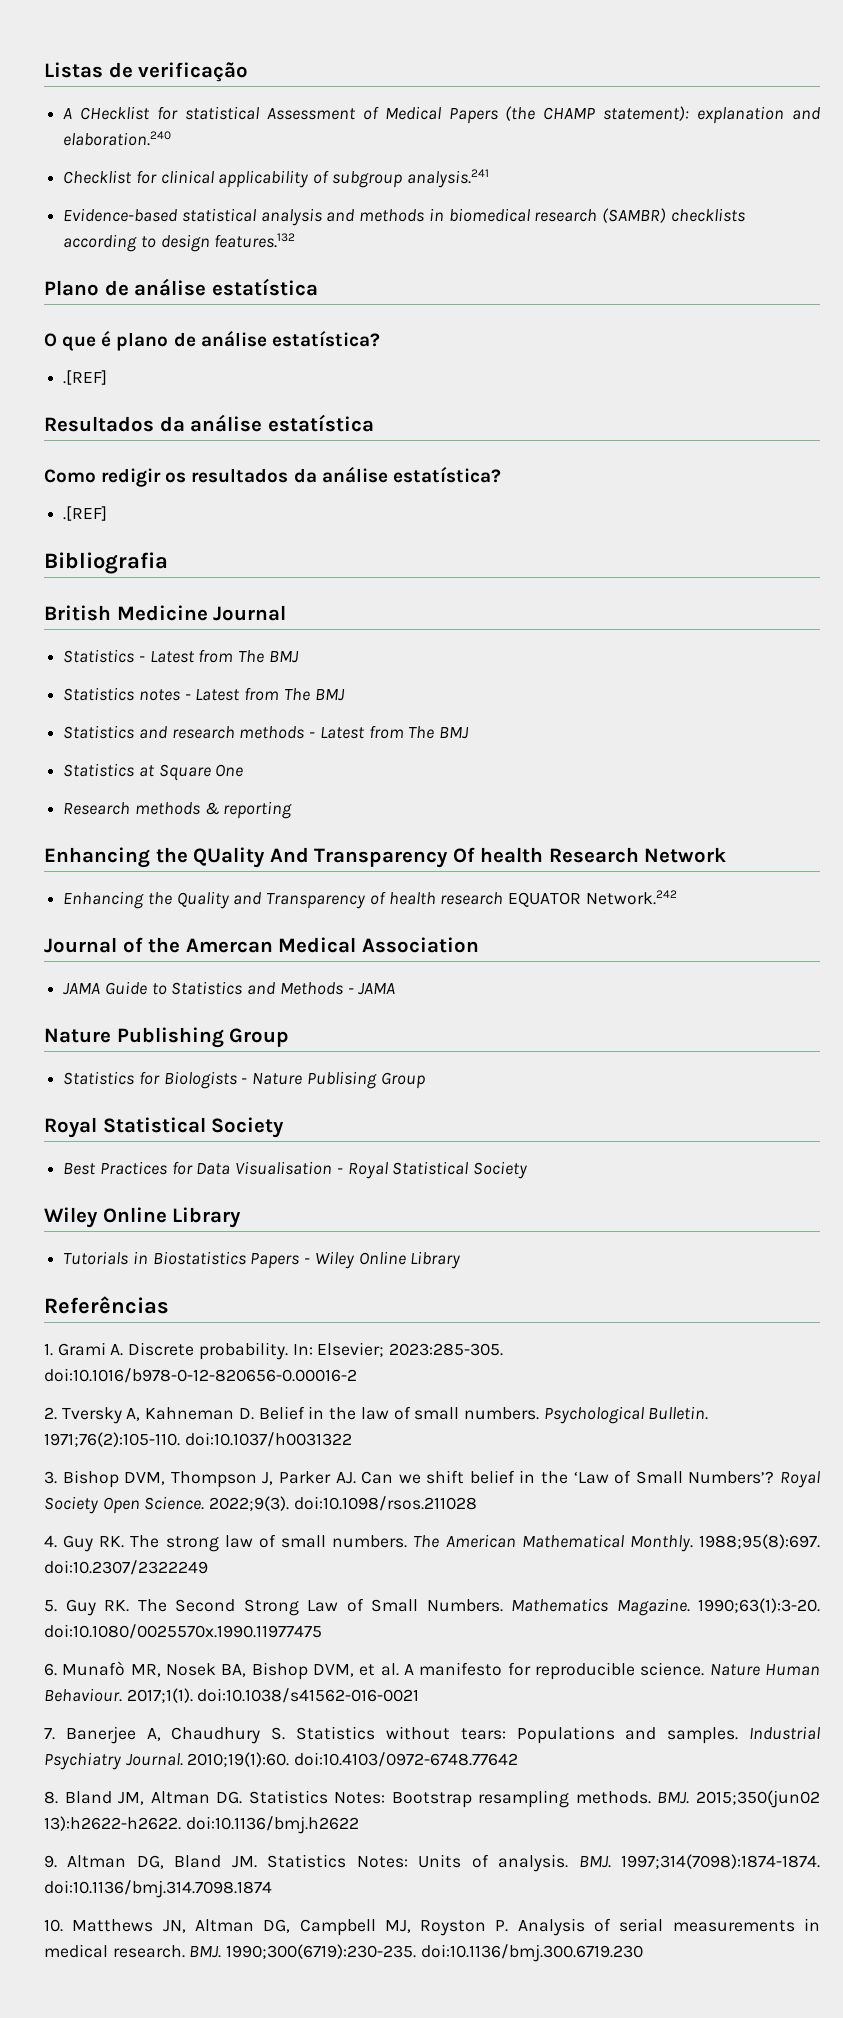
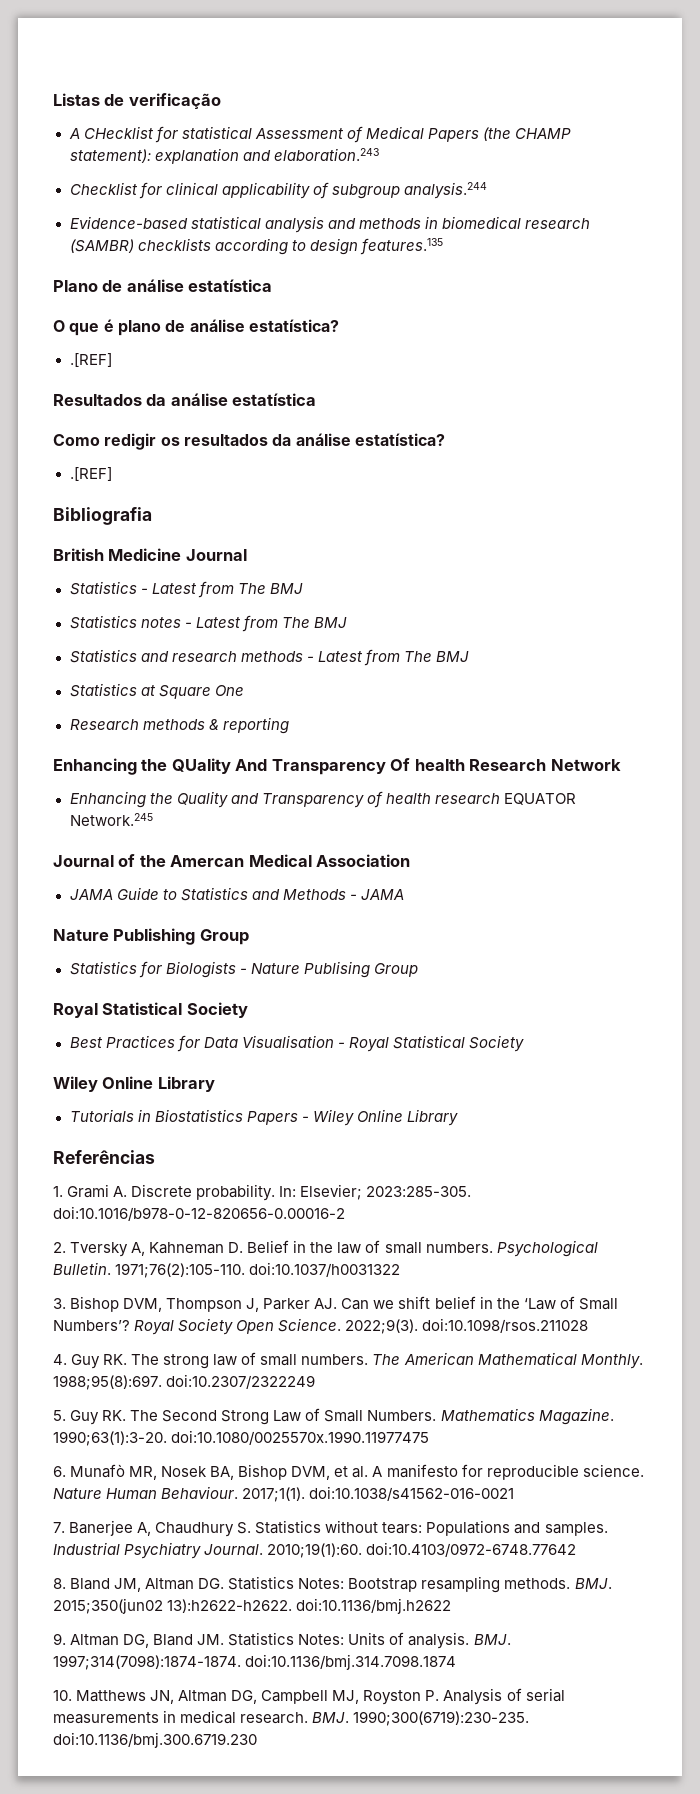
[63,131,172,146] elaboration.240 -> [273,148,379,161] elaboration.243
[406,169,489,188] analysis.241 -> [403,182,487,199] analysis.244
[214,233,296,248] features.132 -> [359,238,443,255] features.135
[585,890,677,905] Network.242 -> [69,813,153,826] Network.245

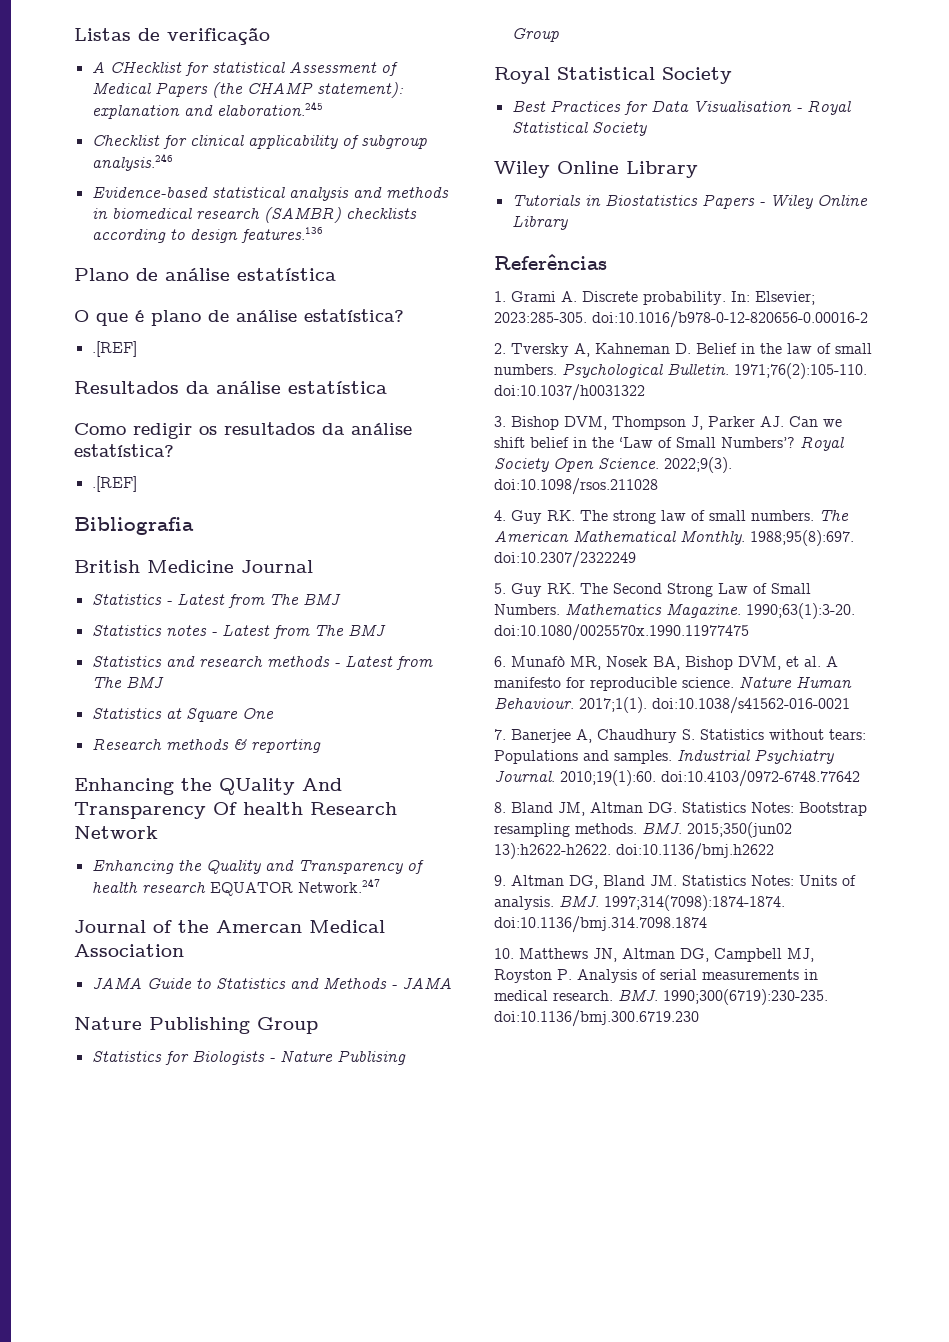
[273,148,379,161] elaboration.243 -> [216,101,323,116] elaboration.245
[403,182,487,199] analysis.244 -> [91,153,173,171] analysis.246
[359,238,443,255] features.135 -> [240,227,323,243] features.136
[69,813,153,826] Network.245 -> [297,878,380,893] Network.247

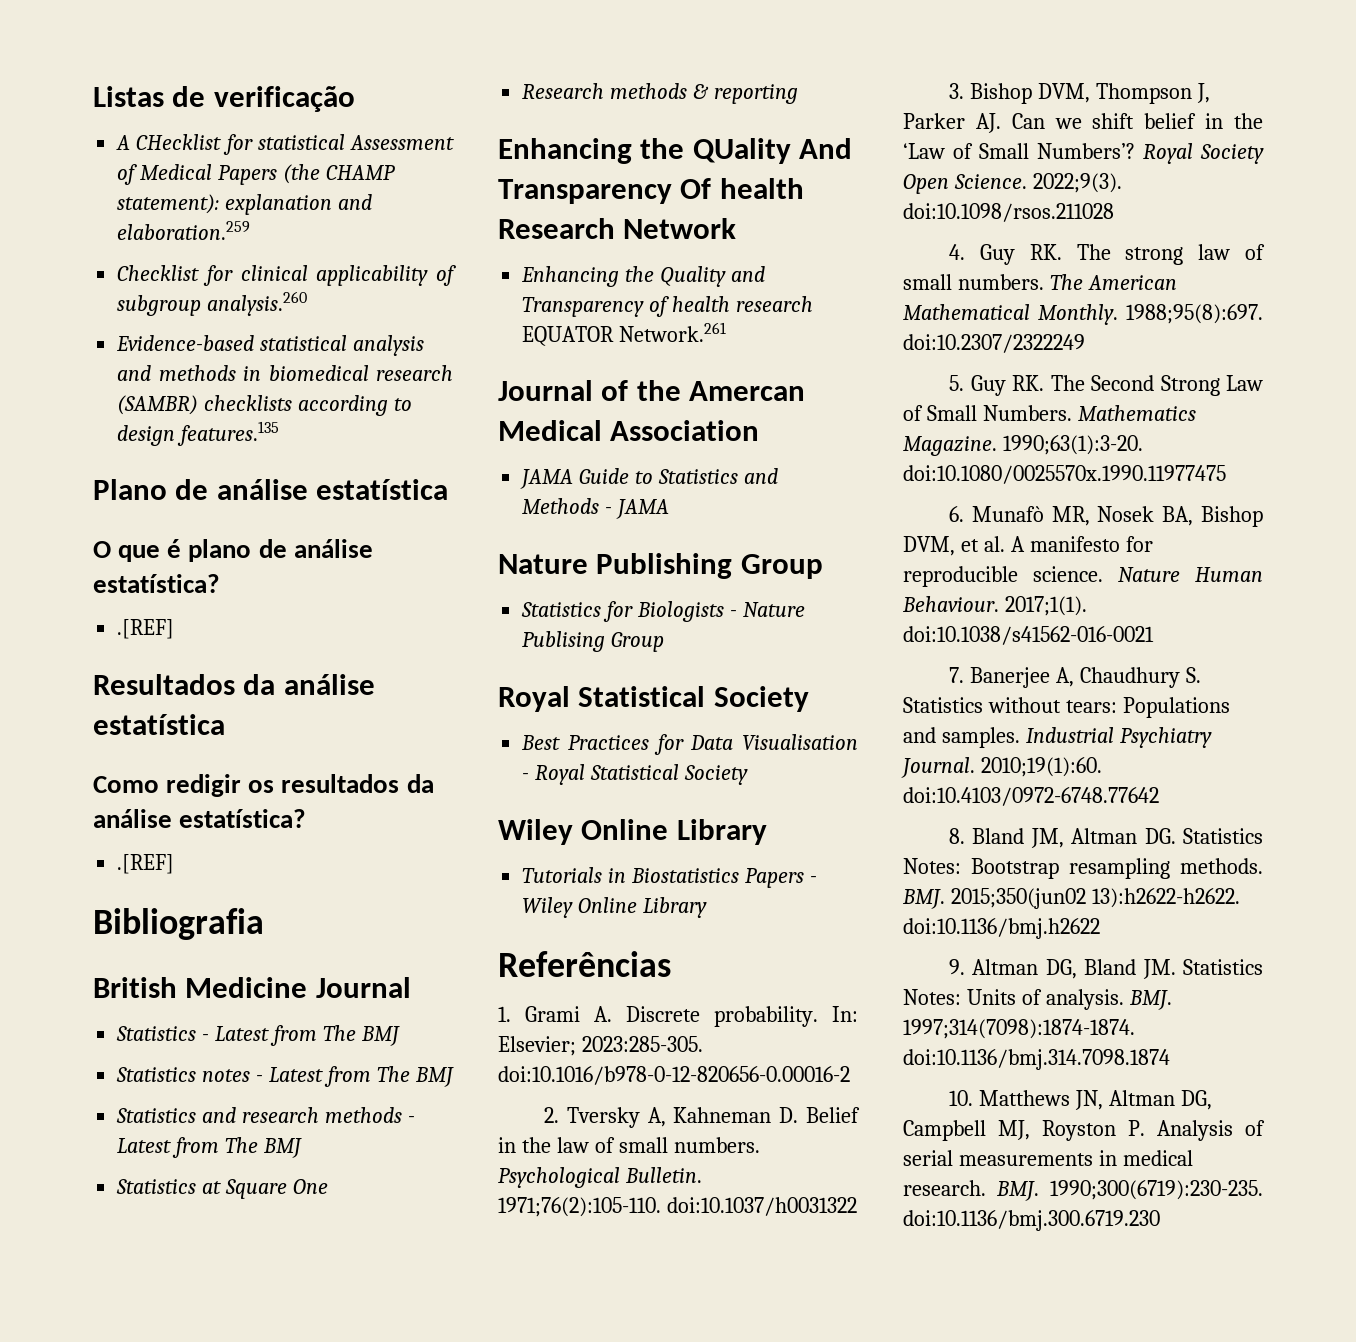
[216,101,323,116] elaboration.245 -> [117,221,251,240] elaboration.259
[91,153,173,171] analysis.246 -> [207,291,308,316] analysis.260
[240,227,323,243] features.136 -> [177,421,280,446] features.135
[297,878,380,893] Network.247 -> [619,322,727,342] Network.261

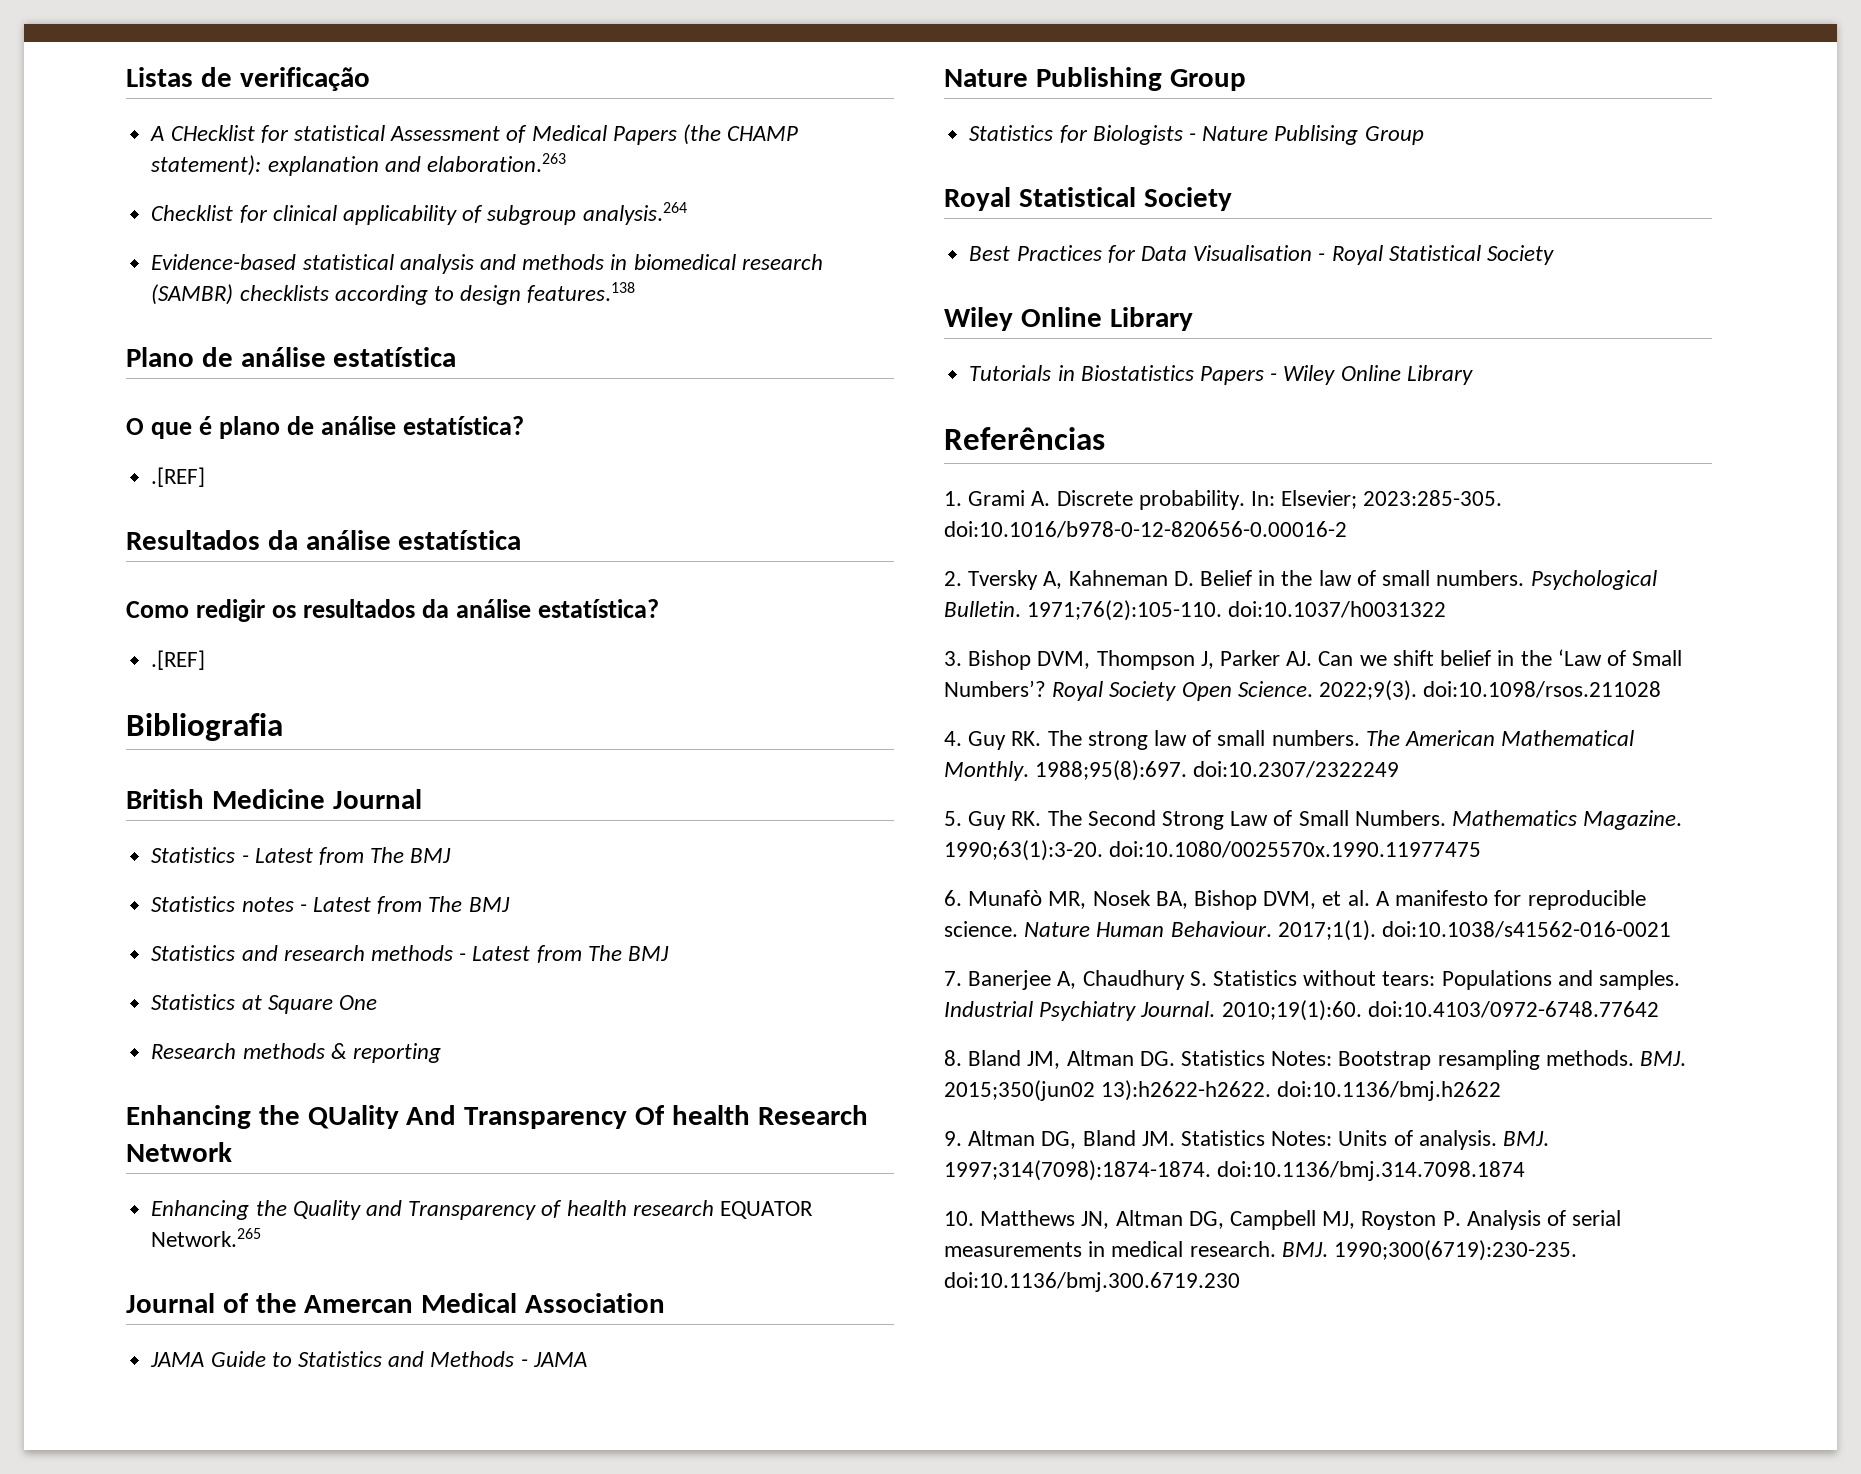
[117,221,251,240] elaboration.259 -> [426,153,566,172] elaboration.263
[207,291,308,316] analysis.260 -> [582,202,687,225] analysis.264
[177,421,280,446] features.135 -> [527,282,636,303] features.138
[619,322,727,342] Network.261 -> [151,1228,262,1247] Network.265

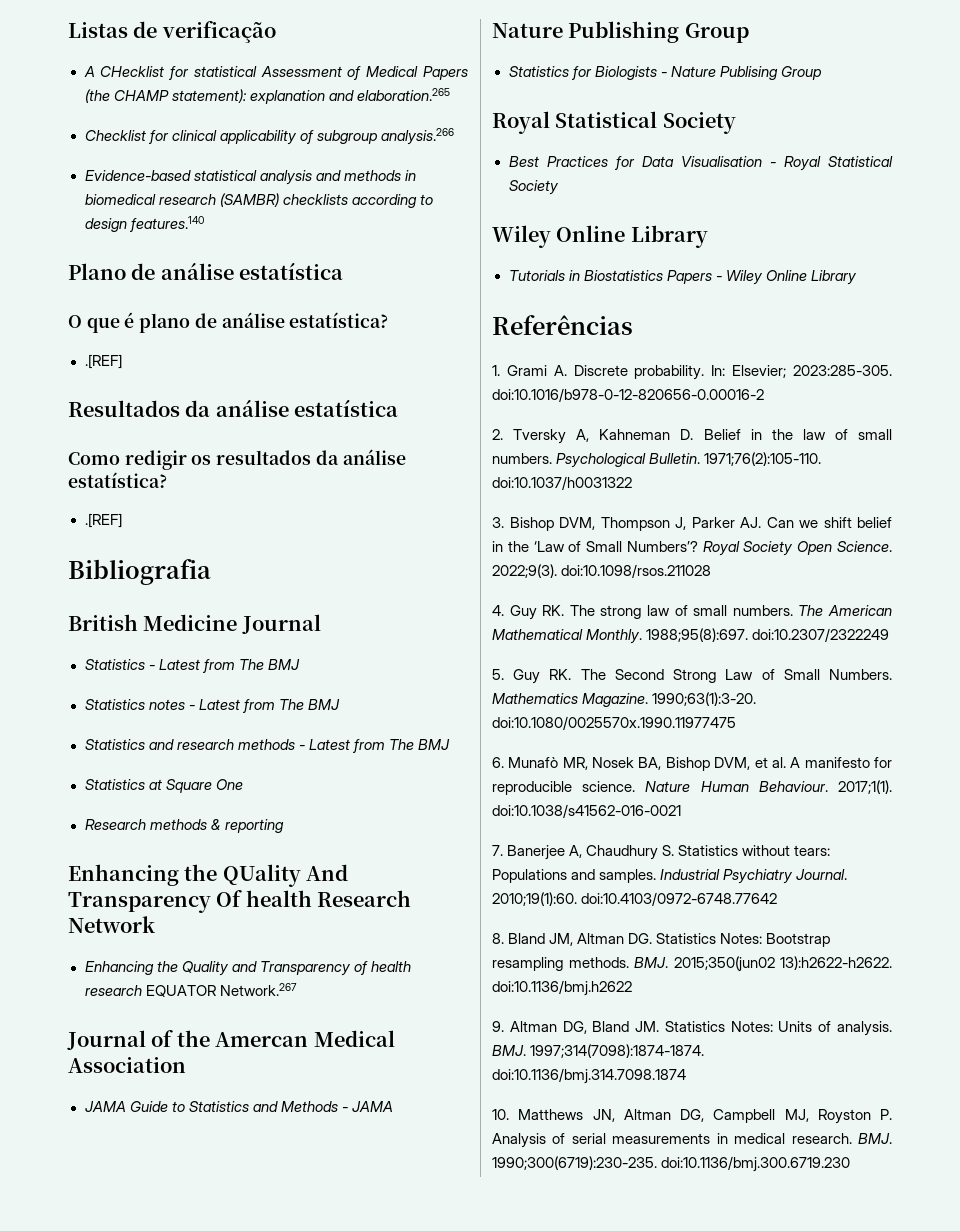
[426,153,566,172] elaboration.263 -> [356,88,450,101] elaboration.265
[582,202,687,225] analysis.264 -> [380,128,454,145] analysis.266
[527,282,636,303] features.138 -> [128,216,204,232] features.140
[151,1228,262,1247] Network.265 -> [219,983,297,996] Network.267

